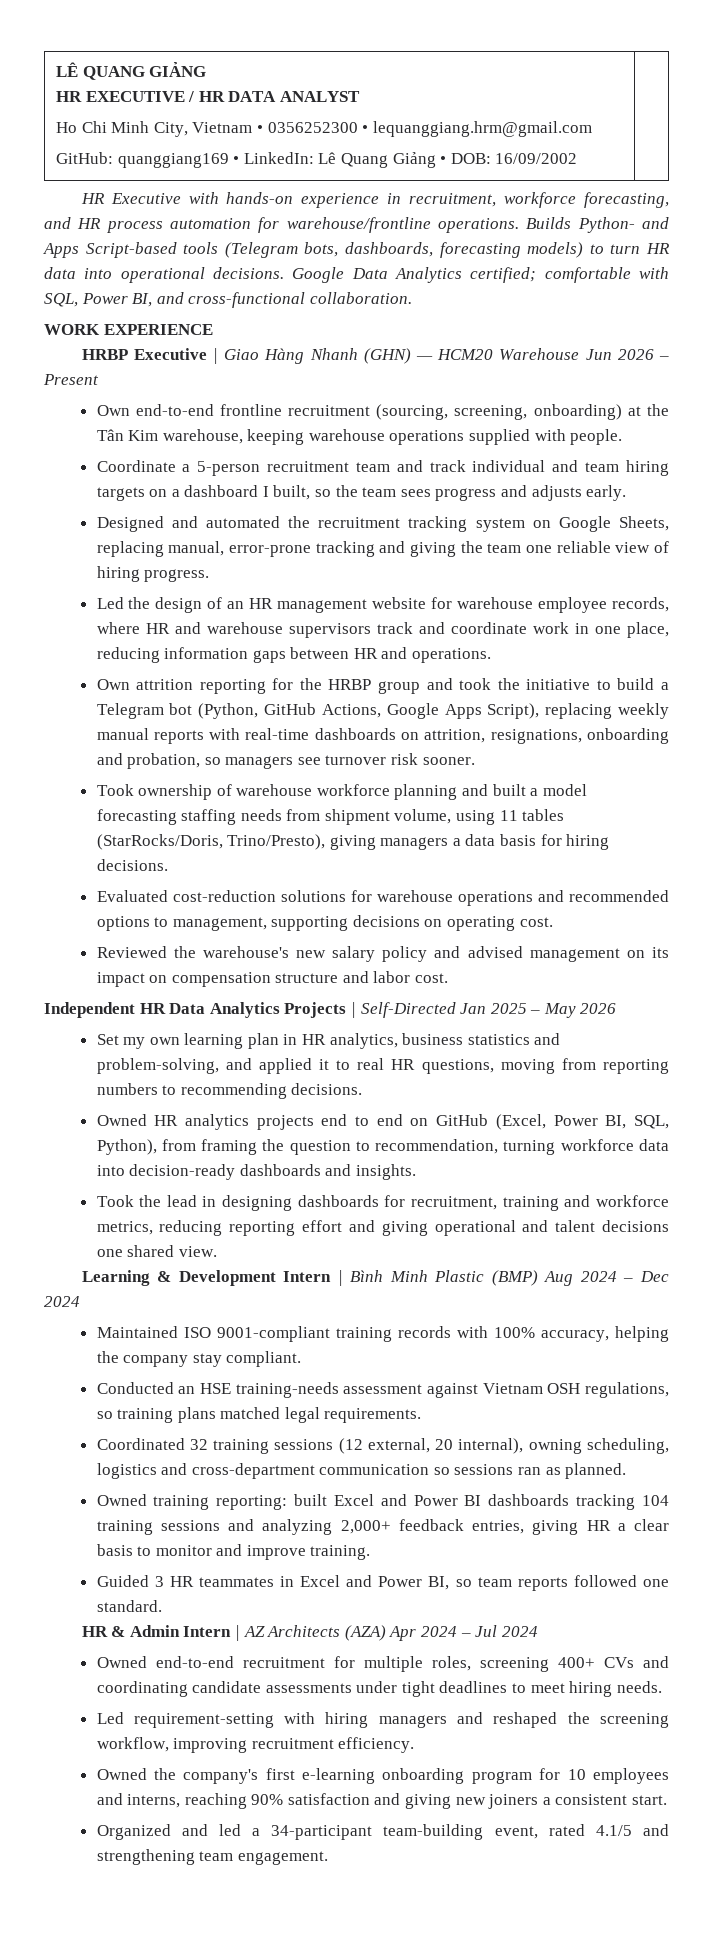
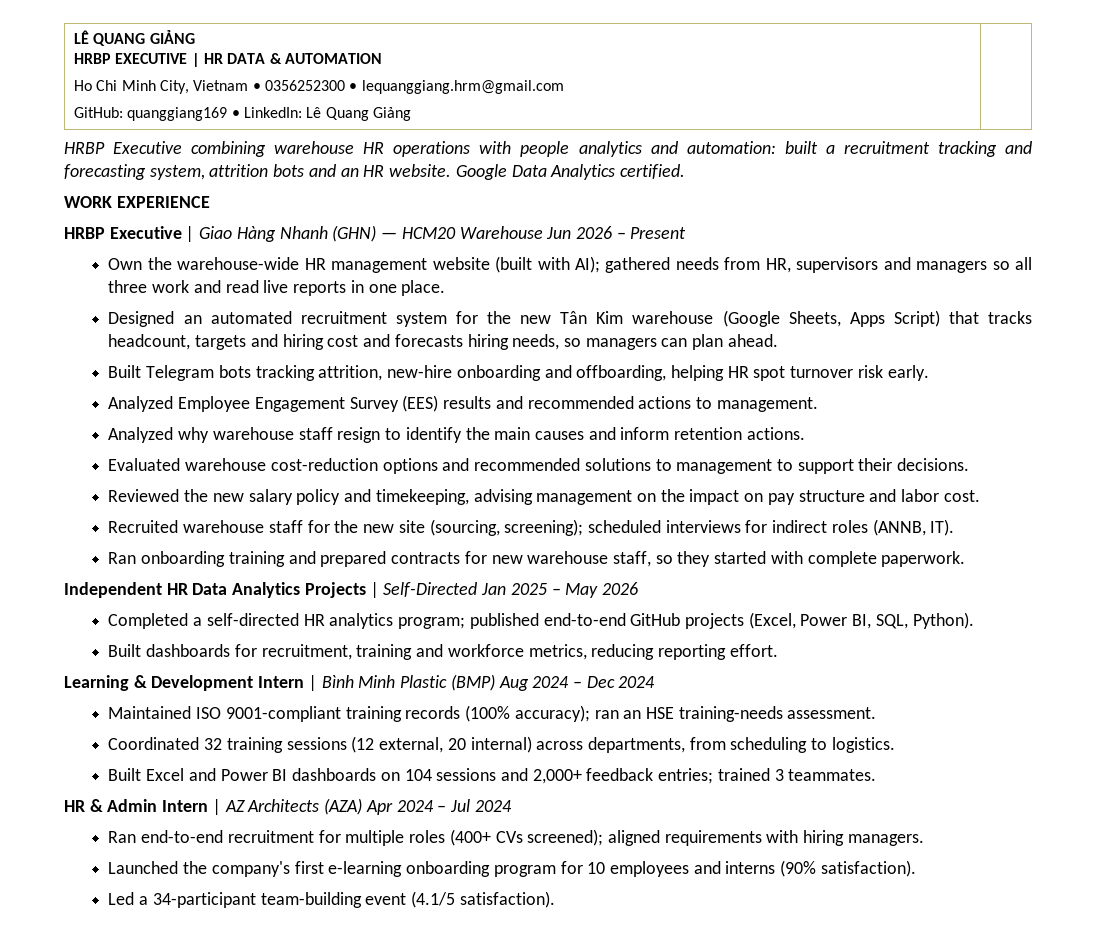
[56,91,361,102] HR EXECUTIVE / HR DATA ANALYST -> [74,53,382,67] HRBP EXECUTIVE | HR DATA & AUTOMATION
[440,153,578,164] [80,192,669,208] [44,217,669,233] [43,242,671,258] [44,267,669,283] [44,292,412,308] • DOB: 16/09/2002 | // HR Executive with hands-on experience in recruitment, workforce forecasting, and HR process automation for warehouse/frontline operations. Builds Python- and Apps Script-based tools (Telegram bots, dashboards, forecasting models) to turn HR data into operational decisions. Google Data Analytics certified; comfortable with SQL, Power BI, and cross-functional collaboration. -> [64,141,1033,157] [64,164,685,180] | // HRBP Executive combining warehouse HR operations with people analytics and automation: built a recruitment tracking and forecasting system, attrition bots and an HR website. Google Data Analytics certified.
[135,404,669,420] [96,429,623,445] [96,460,669,476] [96,485,627,501] [96,516,669,532] [96,541,669,557] [96,566,210,582] [96,597,669,613] [96,622,669,638] [96,647,492,663] [96,678,669,694] [96,703,669,719] [96,728,669,744] [96,753,475,769] [96,784,587,800] [96,809,565,825] [96,834,610,850] [96,859,168,871] [96,890,669,906] [96,915,553,931] end-to-end frontline recruitment (sourcing, screening, onboarding) at the Tân Kim warehouse, keeping warehouse operations supplied with people. // Coordinate a 5-person recruitment team and track individual and team hiring targets on a dashboard I built, so the team sees progress and adjusts early. // Designed and automated the recruitment tracking system on Google Sheets, replacing manual, error-prone tracking and giving the team one reliable view of hiring progress. // Led the design of an HR management website for warehouse employee records, where HR and warehouse supervisors track and coordinate work in one place, reducing information gaps between HR and operations. // Own attrition reporting for the HRBP group and took the initiative to build a Telegram bot (Python, GitHub Actions, Google Apps Script), replacing weekly manual reports with real-time dashboards on attrition, resignations, onboarding and probation, so managers see turnover risk sooner. // Took ownership of warehouse workforce planning and built a model forecasting staffing needs from shipment volume, using 11 tables (StarRocks/Doris, Trino/Presto), giving managers a data basis for hiring decisions. // Evaluated cost-reduction solutions for warehouse operations and recommended options to management, supporting decisions on operating cost. -> [147,256,1032,273] [108,280,446,296] [108,310,1033,327] [108,334,778,350] [108,365,929,381] [108,395,818,412] [108,427,805,443] [108,458,970,474] the warehouse-wide HR management website (built with AI); gathered needs from HR, supervisors and managers so all three work and read live reports in one place. // Designed an automated recruitment system for the new Tân Kim warehouse (Google Sheets, Apps Script) that tracks headcount, targets and hiring cost and forecasts hiring needs, so managers can plan ahead. // Built Telegram bots tracking attrition, new-hire onboarding and offboarding, helping HR spot turnover risk early. // Analyzed Employee Engagement Survey (EES) results and recommended actions to management. // Analyzed why warehouse staff resign to identify the main causes and inform retention actions. // Evaluated warehouse cost-reduction options and recommended solutions to management to support their decisions.
[202,946,289,958] warehouse's -> (209, 495) none
[467,946,523,958] advised -> [375,489,533,505] timekeeping, advising
[652,947,669,958] its -> [660,489,685,502] the
[171,972,271,987] compensation -> [767,493,795,505] pay
(449, 978) none -> [108,519,955,536] [108,551,966,567] // Recruited warehouse staff for the new site (sourcing, screening); scheduled interviews for indirect roles (ANNB, IT). // Ran onboarding training and prepared contracts for new warehouse staff, so they started with complete paperwork.
[96,1033,561,1049] [96,1058,670,1074] [96,1083,363,1099] [96,1114,669,1130] [96,1139,669,1155] [96,1164,416,1180] [96,1195,293,1211] Set my own learning plan in HR analytics, business statistics and problem-solving, and applied it to real HR questions, moving from reporting numbers to recommending decisions. // Owned HR analytics projects end to end on GitHub (Excel, Power BI, SQL, Python), from framing the question to recommendation, turning workforce data into decision-ready dashboards and insights. // Took the lead in designing -> [108,612,974,629] [108,644,142,657] Completed a self-directed HR analytics program; published end-to-end GitHub projects (Excel, Power BI, SQL, Python). // Built
[302,1220,669,1236] [96,1245,217,1257] effort and giving operational and talent decisions one shared view. -> [729,644,778,657] effort.
[456,1326,669,1342] [96,1351,302,1367] [96,1382,669,1398] [96,1407,422,1423] with 100% accuracy, helping the company stay compliant. // Conducted an HSE training-needs assessment against Vietnam OSH regulations, so training plans matched legal requirements. -> [465,705,877,722] (100% accuracy); ran an HSE training-needs assessment.
[458,1438,669,1454] [96,1463,627,1479] [96,1494,328,1510] internal), owning scheduling, logistics and cross-department communication so sessions ran as planned. // Owned training reporting: built -> [470,736,895,753] [108,768,142,781] internal) across departments, from scheduling to logistics. // Built
[576,1494,669,1510] [96,1520,153,1535] tracking 104 training -> [380,769,432,781] on 104
[262,1519,333,1535] analyzing -> (529, 774) none
[472,1519,669,1535] [96,1544,371,1560] [96,1575,669,1591] [96,1600,162,1612] entries, giving HR a clear basis to monitor and improve training. // Guided 3 HR teammates in Excel and Power BI, so team reports followed one standard. -> [658,768,877,784] entries; trained 3 teammates.
[96,1656,147,1668] Owned -> [108,831,137,843] Ran
[431,1656,669,1672] [96,1681,662,1697] [96,1712,669,1728] [96,1737,415,1753] [96,1768,147,1780] roles, screening 400+ CVs and coordinating candidate assessments under tight deadlines to meet hiring needs. // Led requirement-setting with hiring managers and reshaped the screening workflow, improving recruitment efficiency. // Owned -> [409,829,924,846] [108,861,179,874] roles (400+ CVs screened); aligned requirements with hiring managers. // Launched
[127,1793,668,1809] [96,1824,669,1840] [96,1849,328,1865] interns, reaching 90% satisfaction and giving new joiners a consistent start. // Organized and led a 34-participant team-building event, rated 4.1/5 and strengthening team engagement. -> [725,860,916,877] [108,891,555,908] interns (90% satisfaction). // Led a 34-participant team-building event (4.1/5 satisfaction).

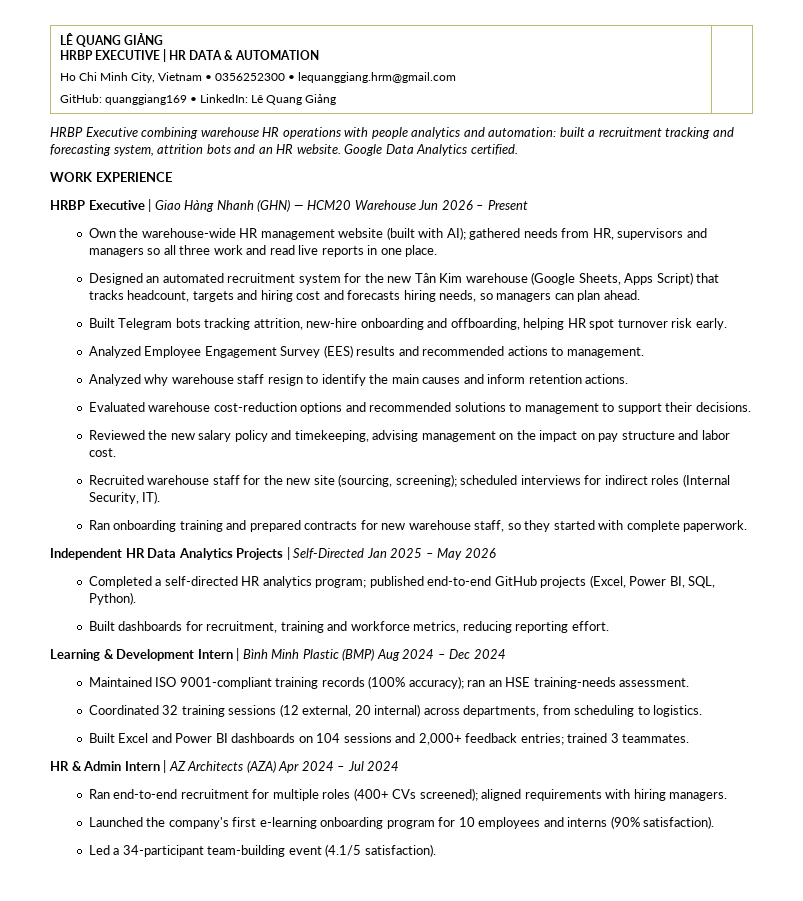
[872,519,926,536] (ANNB, -> [682,474,730,487] [88,492,139,504] (Internal Security,

